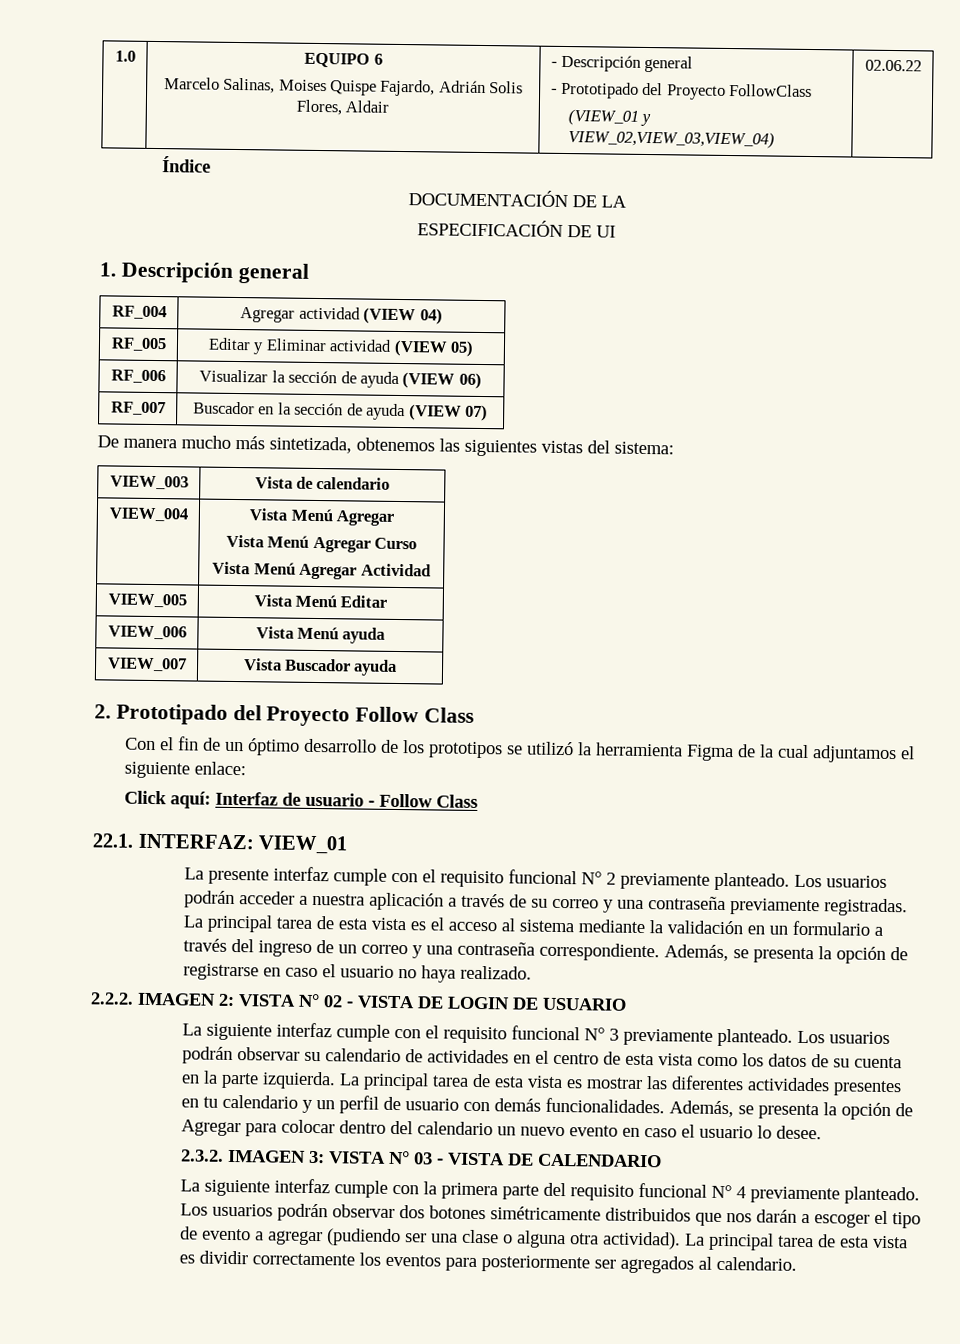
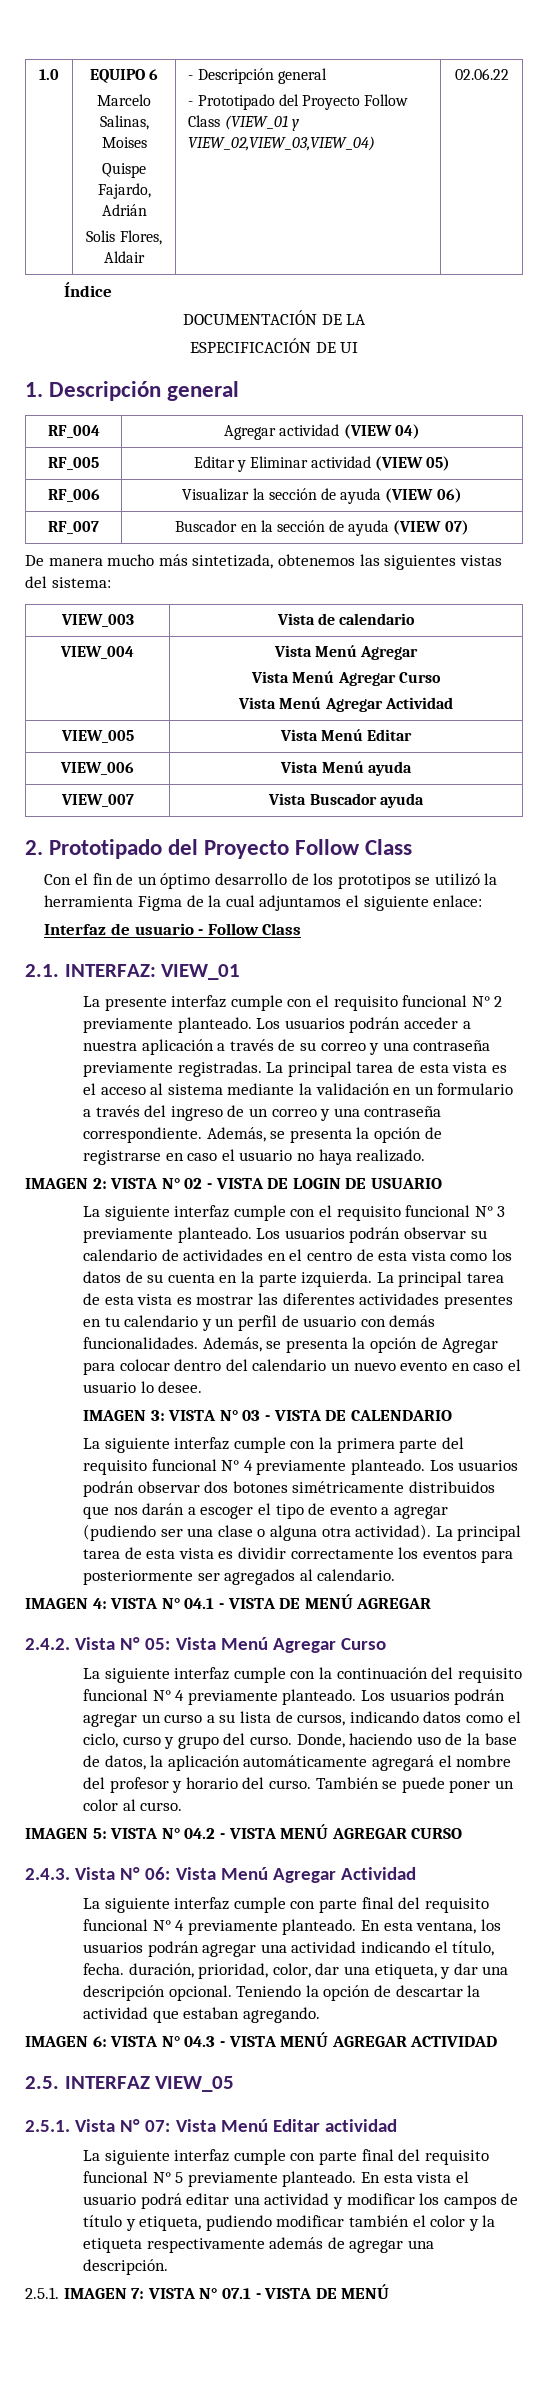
(327, 85) none -> (147, 142) //
(486, 87) none -> (147, 210) //
[729,84,813,98] FollowClass // -> [364,94,409,106] [188,115,221,127] Follow Class
[123,790,211,809] Click aquí: -> (483, 901) none
[92,833,133,848] 22.1. -> [25,964,59,977] 2.1.
[90,992,134,1005] 2.2.2. -> (426, 1155) none
[179,1149,224,1162] 2.3.2. -> (203, 1387) none
(797, 1263) none -> [25,1594,432,1609] [25,1637,386,1653] [83,1667,522,1683] [83,1689,506,1705] [83,1711,521,1727] [83,1733,517,1749] [83,1755,512,1771] [83,1777,515,1793] [83,1799,183,1811] [25,1824,463,1839] [25,1867,416,1883] [83,1897,489,1913] [83,1919,501,1935] [83,1941,495,1957] [83,1963,509,1979] [83,1985,481,2001] [83,2007,320,2023] [25,2032,498,2047] [25,2076,235,2092] [25,2119,397,2132] [83,2149,489,2165] [83,2171,469,2187] [83,2193,519,2209] [83,2215,496,2231] [83,2237,435,2253] [83,2259,169,2275] [25,2284,390,2299] // IMAGEN 4: VISTA N° 04.1 - VISTA DE MENÚ AGREGAR // 2.4.2. Vista N° 05: Vista Menú Agregar Curso // La siguiente interfaz cumple con la continuación del requisito funcional N° 4 previamente planteado. Los usuarios podrán agregar un curso a su lista de cursos, indicando datos como el ciclo, curso y grupo del curso. Donde, haciendo uso de la base de datos, la aplicación automáticamente agregará el nombre del profesor y horario del curso. También se puede poner un color al curso. // IMAGEN 5: VISTA N° 04.2 - VISTA MENÚ AGREGAR CURSO // 2.4.3. Vista N° 06: Vista Menú Agregar Actividad // La siguiente interfaz cumple con parte final del requisito funcional N° 4 previamente planteado. En esta ventana, los usuarios podrán agregar una actividad indicando el título, fecha. duración, prioridad, color, dar una etiqueta, y dar una descripción opcional. Teniendo la opción de descartar la actividad que estaban agregando. // IMAGEN 6: VISTA N° 04.3 - VISTA MENÚ AGREGAR ACTIVIDAD // 2.5. INTERFAZ VIEW_05 // 2.5.1. Vista N° 07: Vista Menú Editar actividad // La siguiente interfaz cumple con parte final del requisito funcional N° 5 previamente planteado. En esta vista el usuario podrá editar una actividad y modificar los campos de título y etiqueta, pudiendo modificar también el color y la etiqueta respectivamente además de agregar una descripción. // 2.5.1. IMAGEN 7: VISTA N° 07.1 - VISTA DE MENÚ

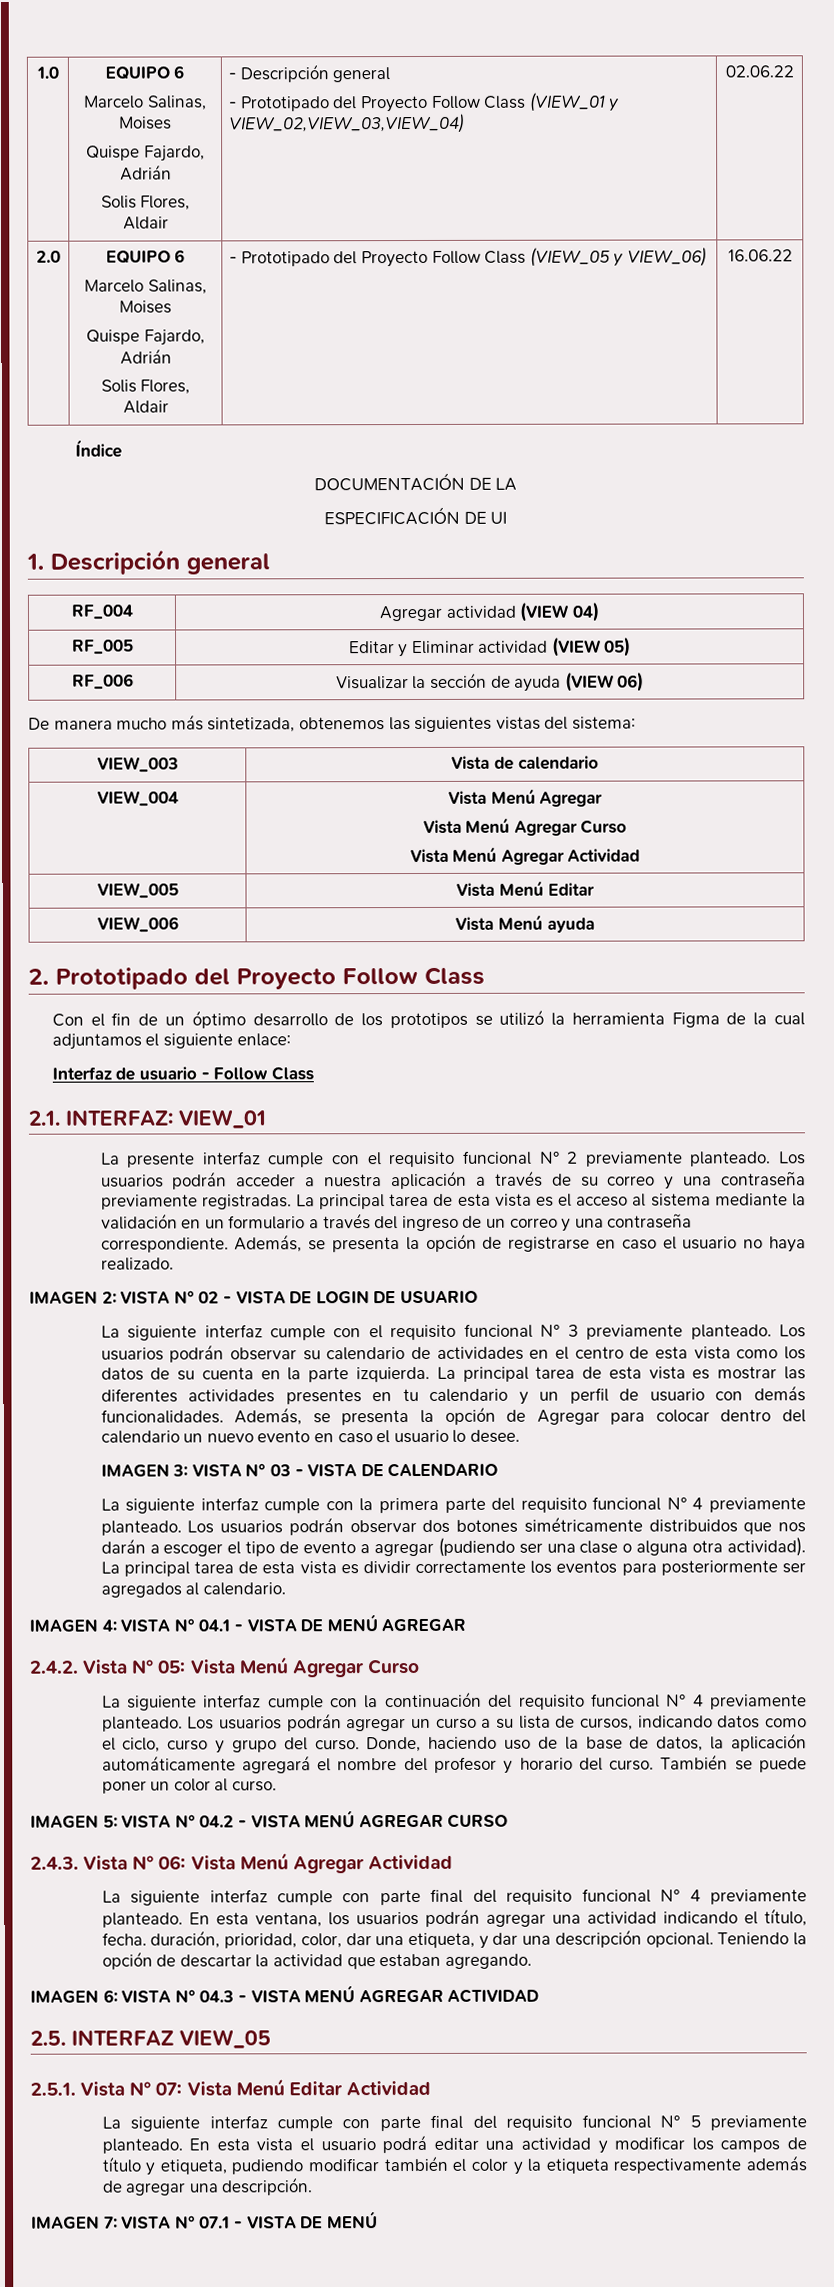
(509, 74) none -> [36,250,61,263] [105,249,186,264] [84,279,207,295] [119,300,172,314] [86,329,205,346] [119,348,172,365] [100,379,191,395] [122,400,169,414] [229,247,707,268] [727,249,793,262] // 2.0 | EQUIPO 6 // Marcelo Salinas, Moises // Quispe Fajardo, Adrián // Solis Flores, Aldair | - Prototipado del Proyecto Follow Class (VIEW_05 y VIEW_06) | 16.06.22
[48,521,99,534] [175,520,469,536] // RF_007 | Buscador en la sección de ayuda (VIEW 07) -> (645, 681) none
[60,794,134,807] [268,793,424,808] // VIEW_007 | Vista Buscador ayuda -> (595, 925) none
[324,2119,397,2132] actividad -> [345,2080,431,2096] Actividad
[25,2287,59,2299] 2.5.1. -> (314, 2186) none

